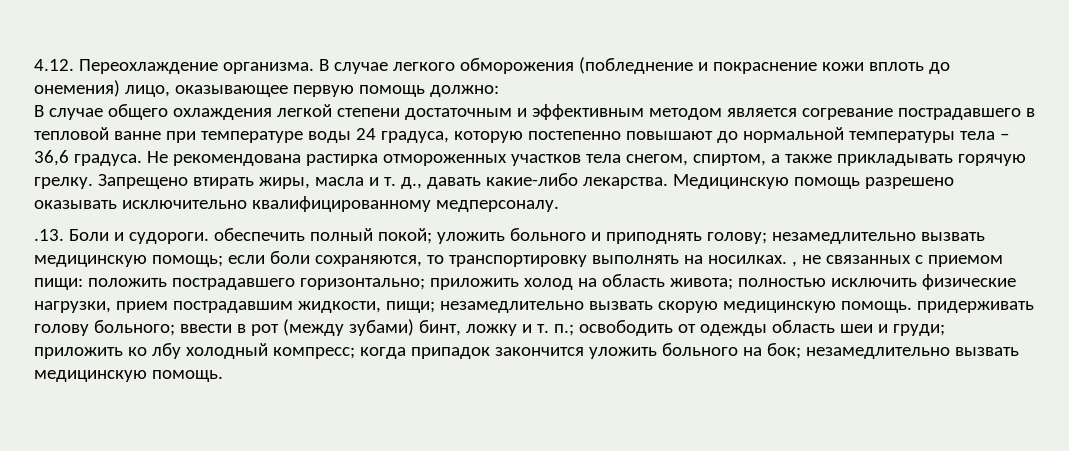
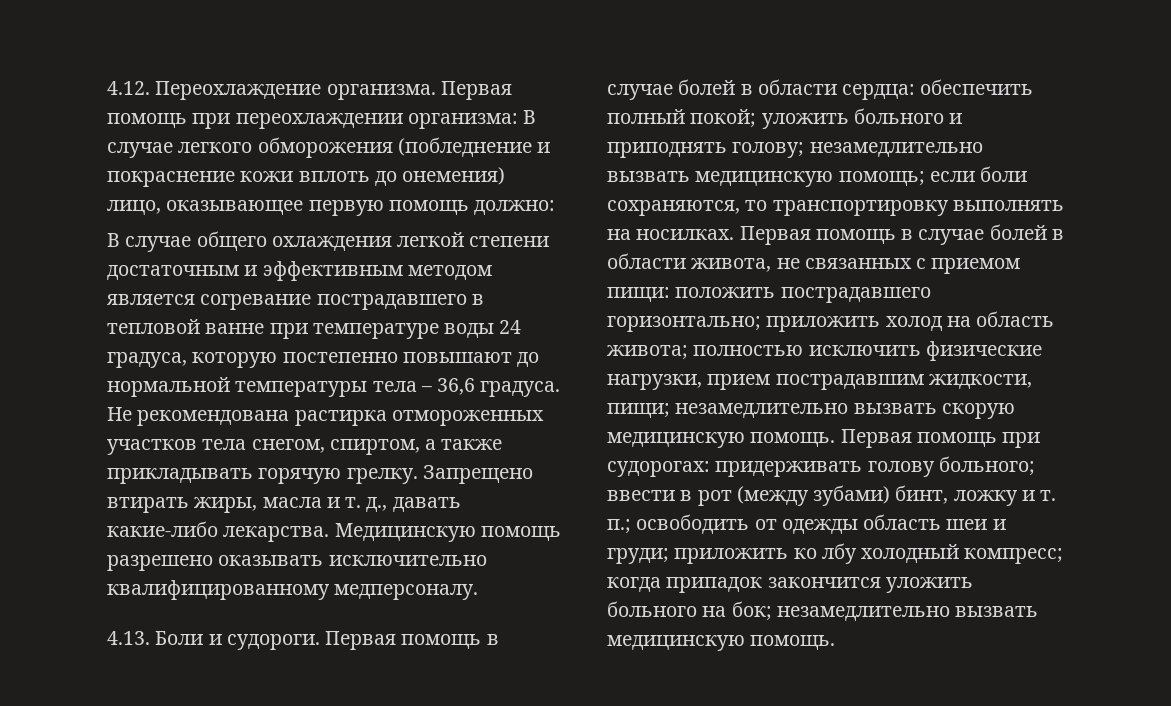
(314, 68) none -> [440,81,512,100] [107,113,518,129] Первая помощь при переохлаждении организма:
[34,229,64,241] .13. -> [107,631,150,645] 4.13.
(209, 238) none -> [325,631,499,650] [607,79,916,100] Первая помощь в случае болей в области сердца:
[791,261,797,267] , -> [739,224,1064,245] [607,253,772,272] Первая помощь в случае болей в области живота,
(912, 307) none -> [840,429,1041,448] [607,461,710,477] Первая помощь при судорогах:

